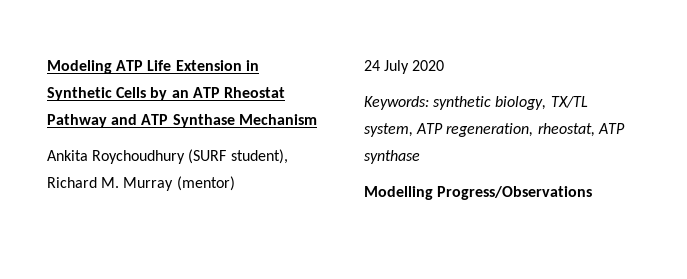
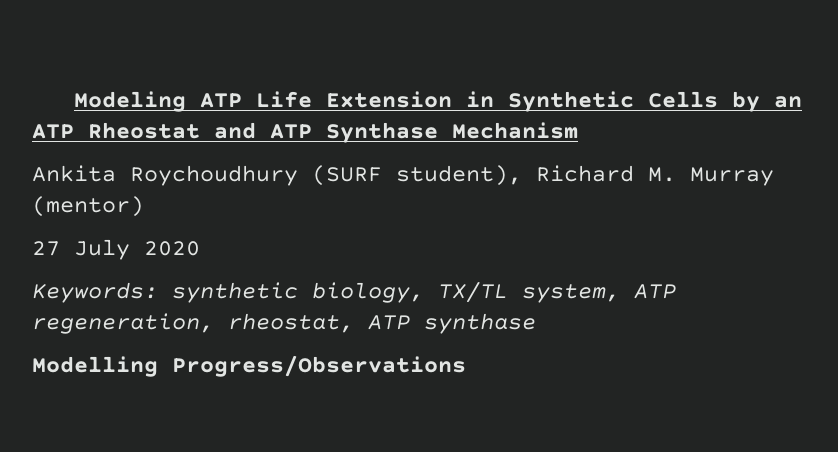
[47,114,107,128] Pathway -> (200, 130) none
[364,60,380,71] 24 -> [32,241,60,256] 27

